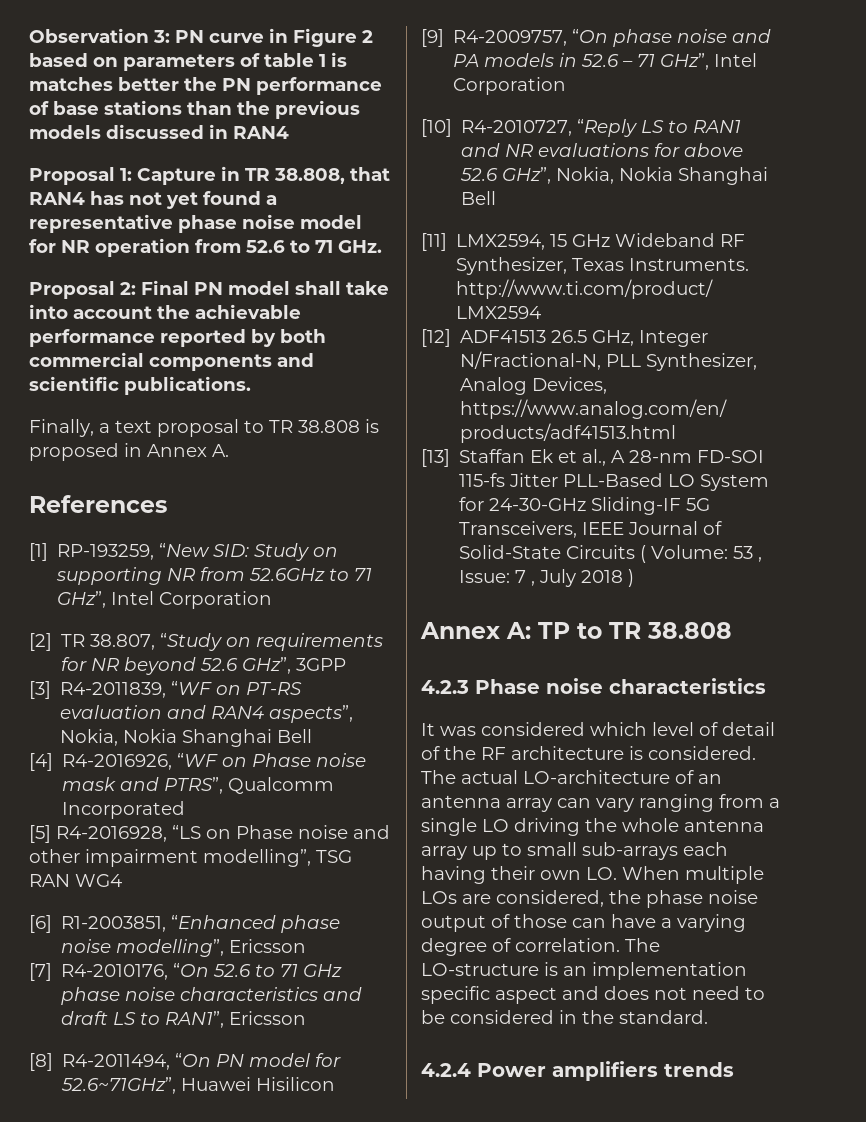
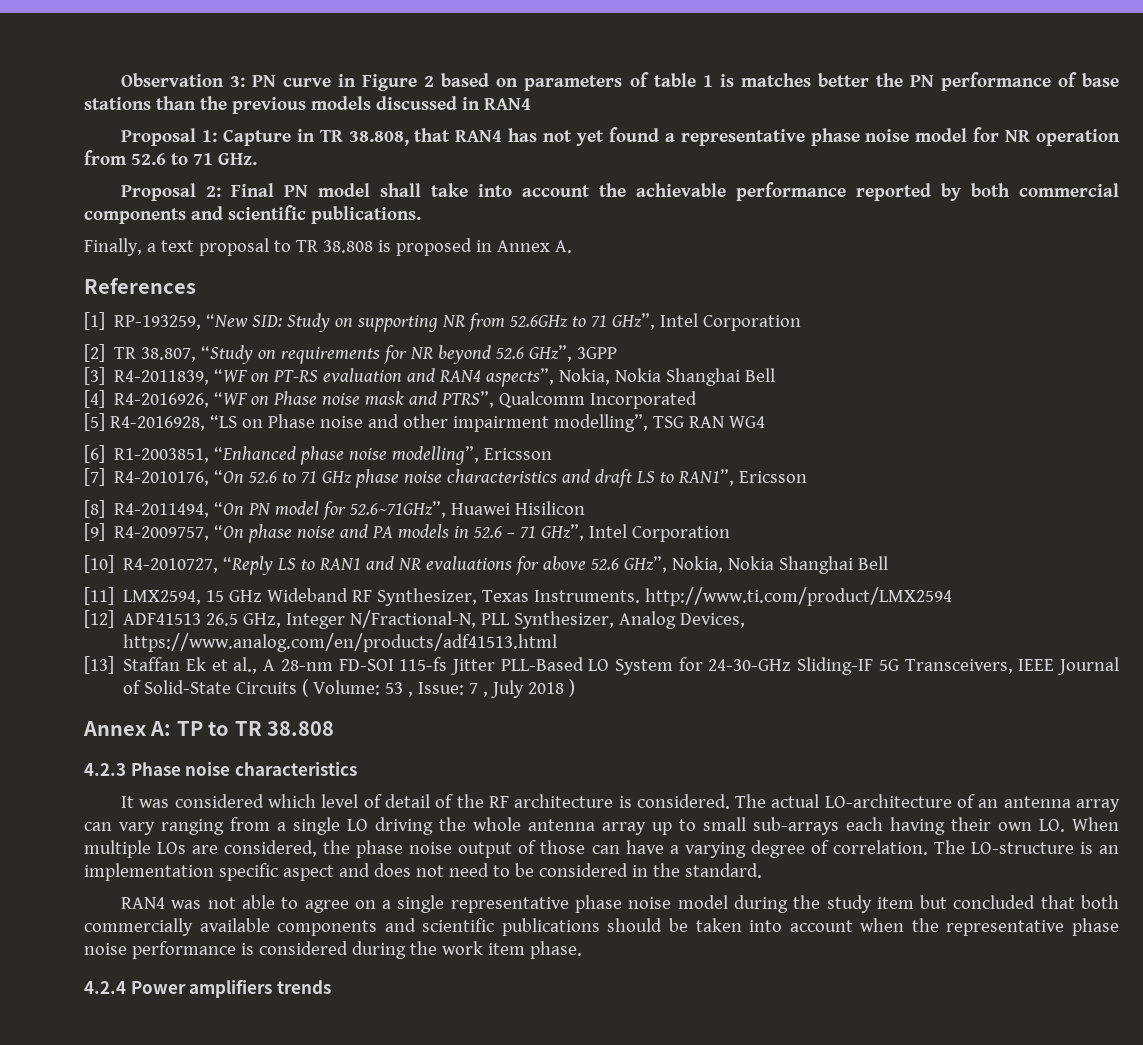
(708, 1017) none -> [121,895,1119,913] [84,918,1119,936] [84,941,582,959] // RAN4 was not able to agree on a single representative phase noise model during the study item but concluded that both commercially available components and scientific publications should be taken into account when the representative phase noise performance is considered during the work item phase.

